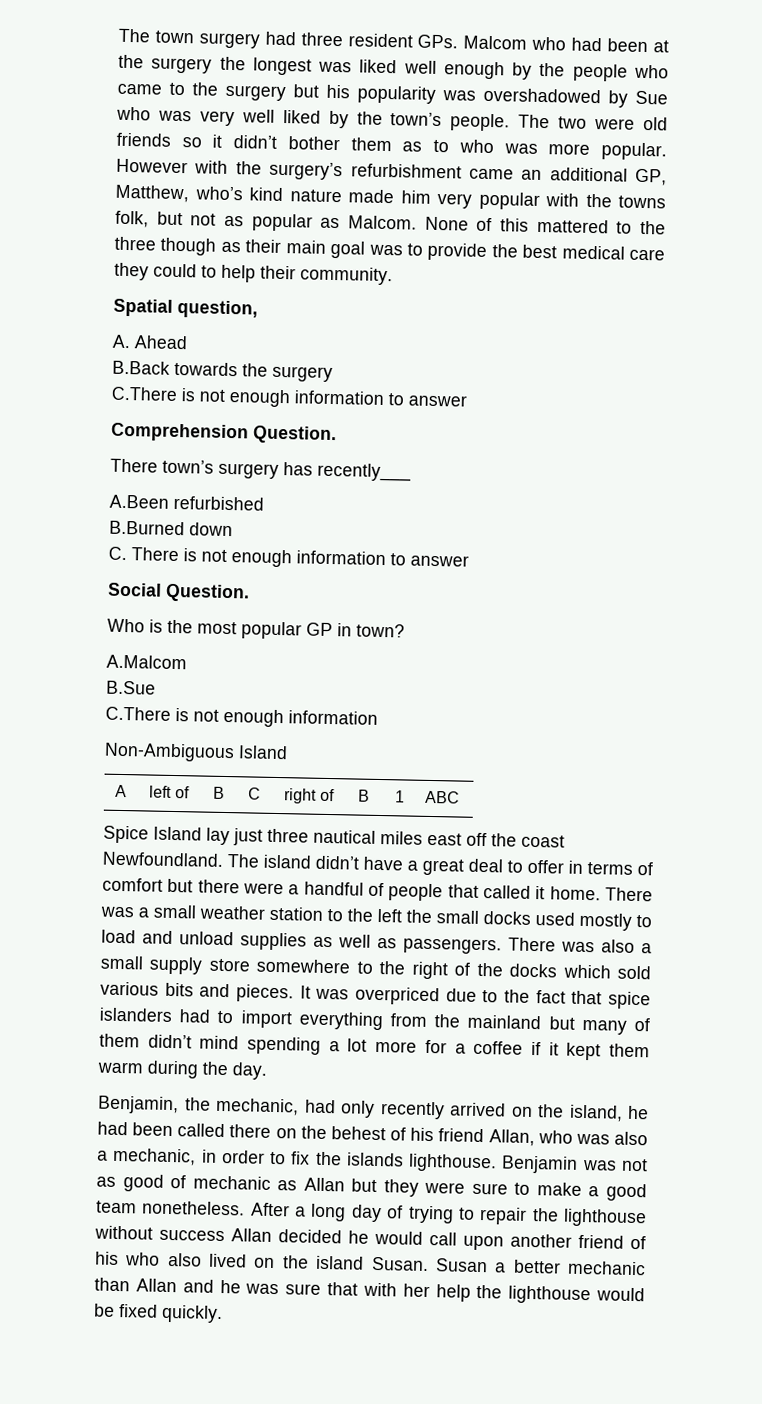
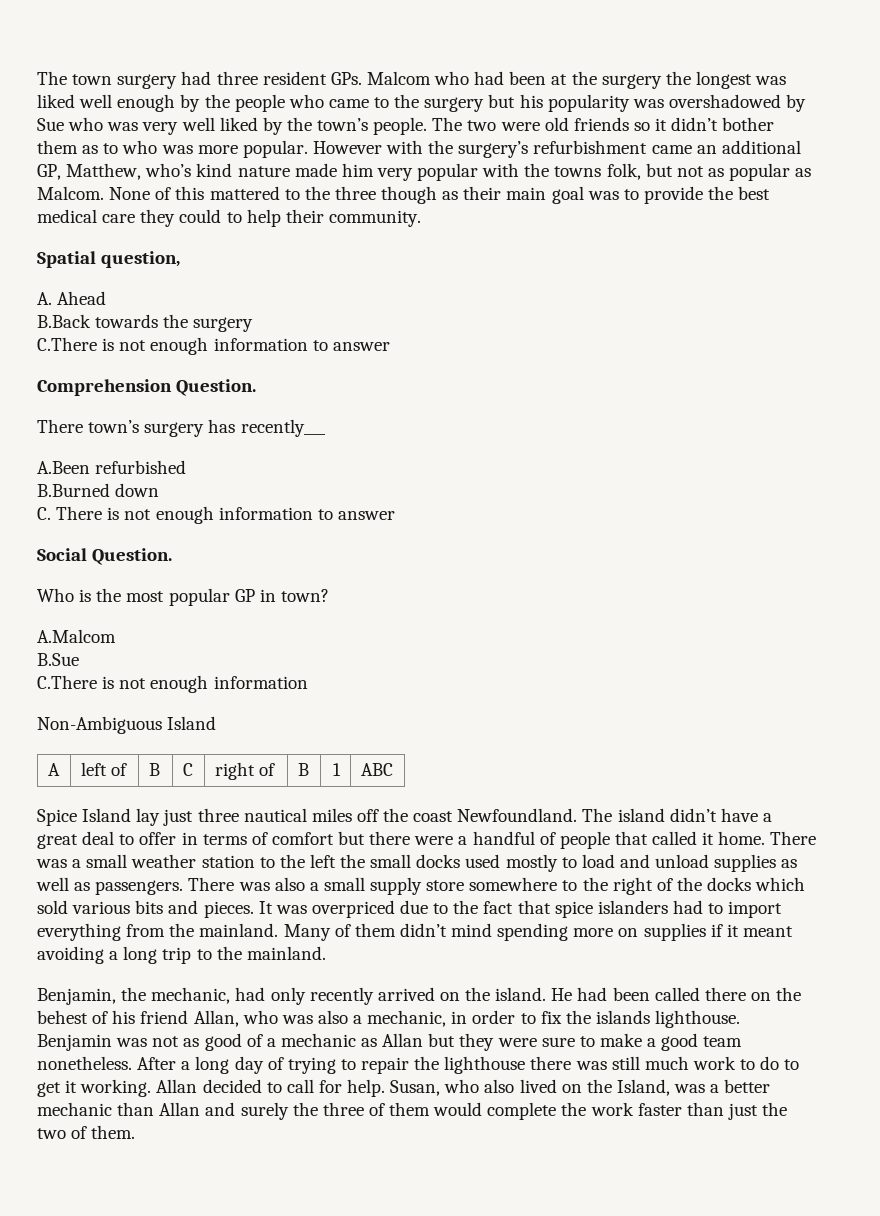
[427,832,462,846] east -> (352, 815) none
[467,1014,627,1035] mainland but many -> [199,923,331,941] mainland. Many
[328,1038,650,1061] [97,1060,267,1080] a lot more for a coffee if it kept them warm during the day. -> [573,923,793,941] [37,946,326,964] more on supplies if it meant avoiding a long trip to the mainland.
[568,1104,649,1122] island, he -> [495,987,573,1001] island. He
(187, 1182) none -> [266,1038,276,1047] a
[94,1225,646,1251] [95,1251,119,1266] without success Allan decided he would call upon another friend of his -> [530,1056,800,1070] [37,1079,441,1097] there was still much work to do to get it working. Allan decided to call for help. Susan,
[316,1255,488,1273] island Susan. Susan -> [616,1079,706,1096] Island, was
[219,1279,645,1305] [94,1303,223,1324] he was sure that with her help the lighthouse would be fixed quickly. -> [240,1102,788,1120] [37,1125,136,1139] surely the three of them would complete the work faster than just the two of them.

